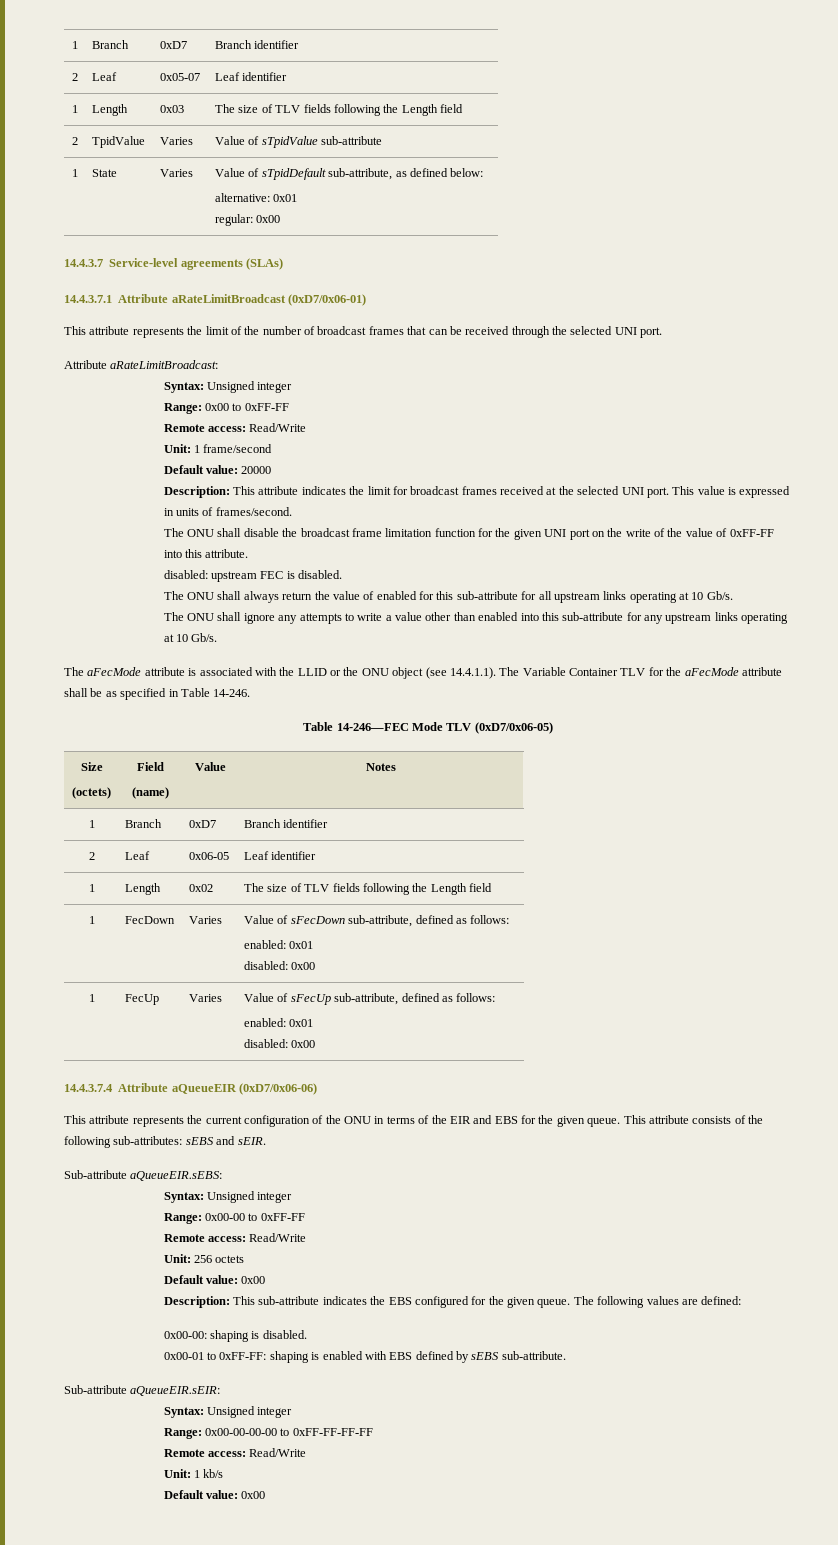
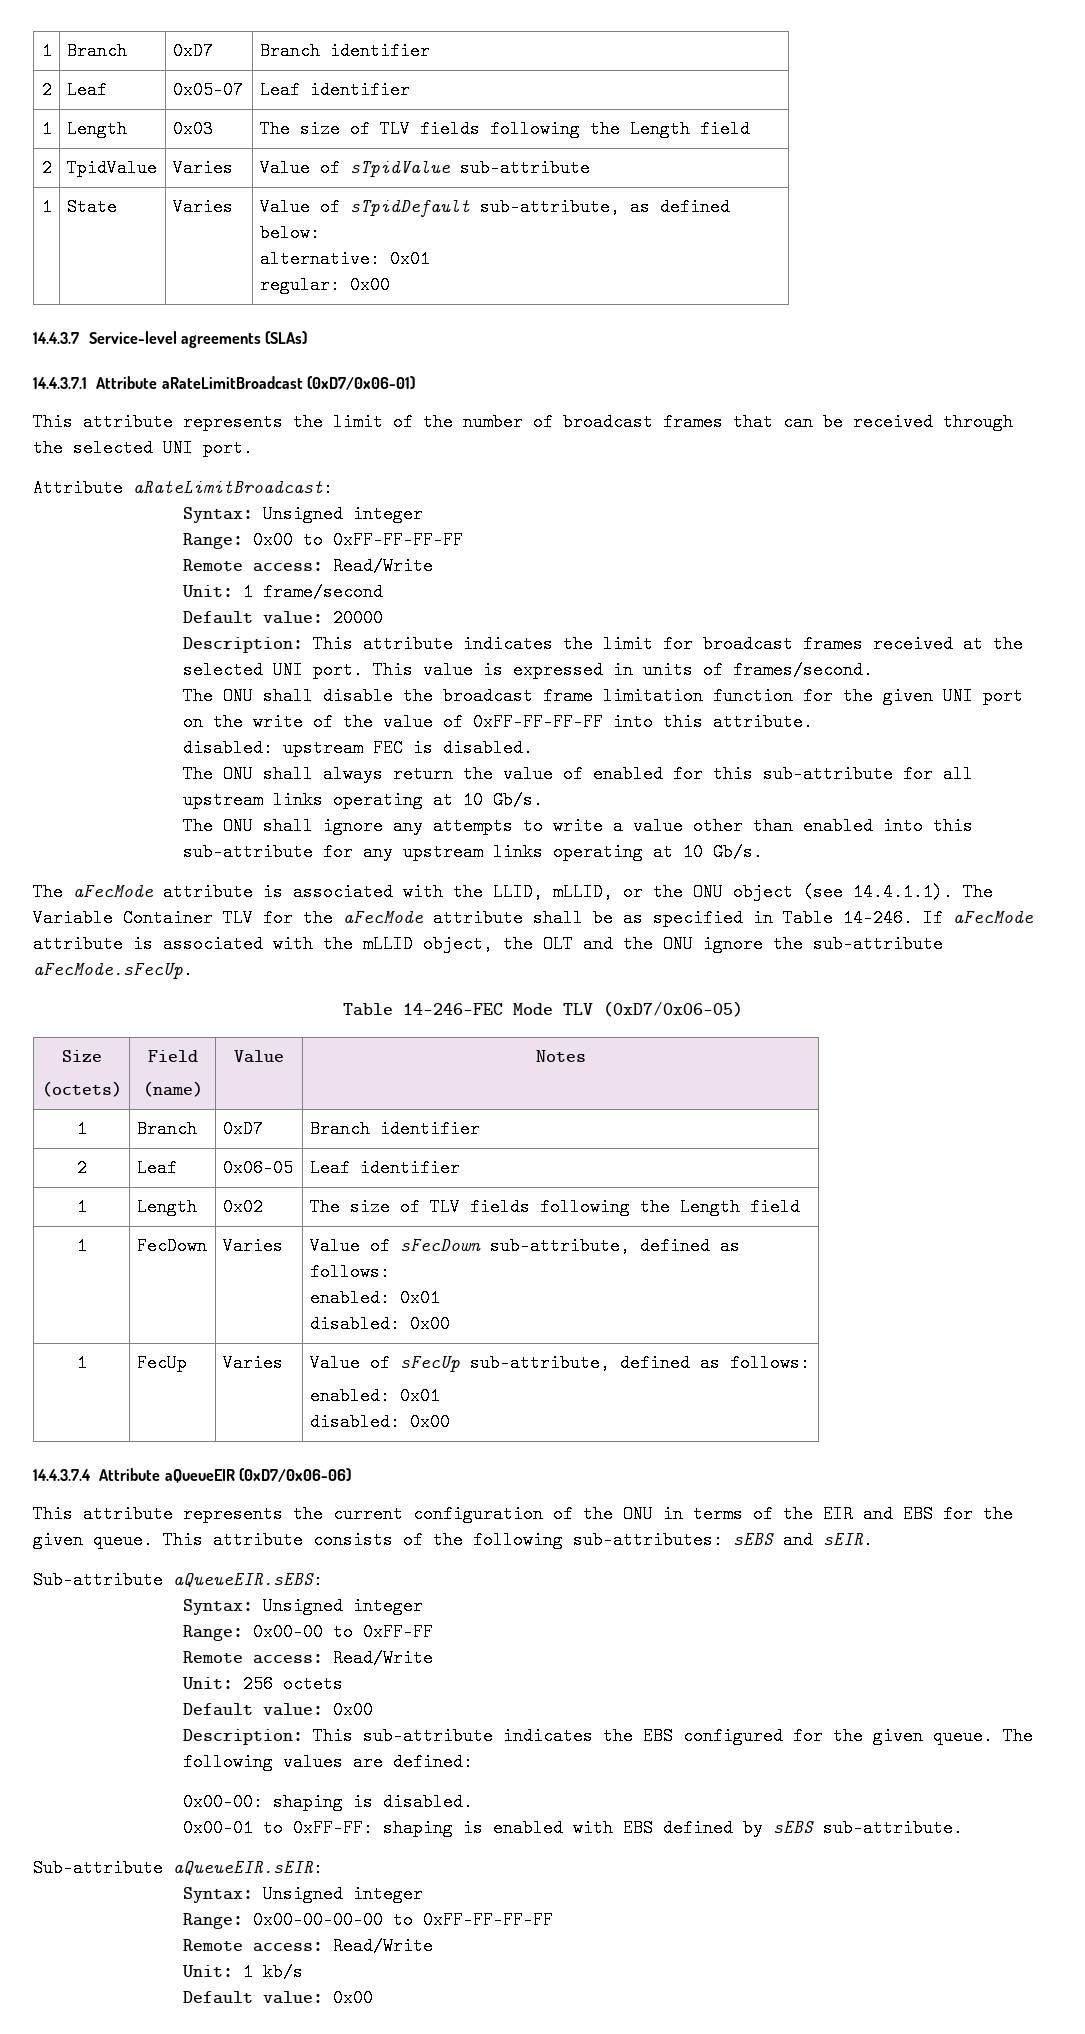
[244,403,289,411] 0xFF-FF -> [332,531,463,549] 0xFF-FF-FF-FF
[729,529,774,537] 0xFF-FF -> [472,713,603,731] 0xFF-FF-FF-FF
[297,668,327,676] LLID -> [493,883,613,901] LLID, mLLID,
(251, 693) none -> [923,909,1034,927] [33,935,943,953] [33,961,193,979] If aFecMode attribute is associated with the mLLID object, the OLT and the ONU ignore the sub-attribute aFecMode.sFecUp.

